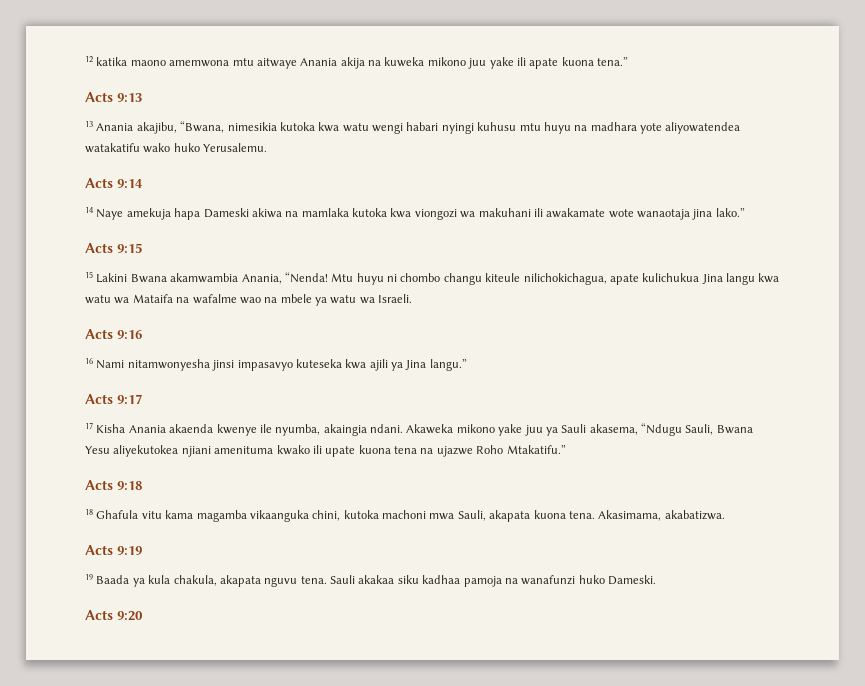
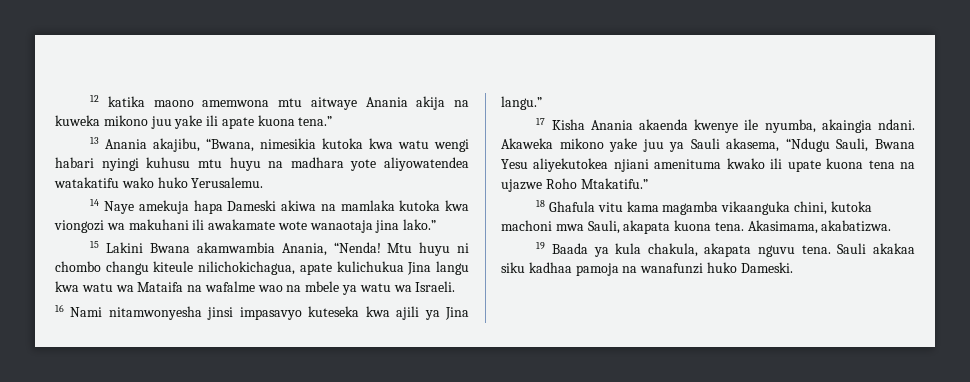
[85,92,142,102] // Acts 9:13 -> (333, 121) none
[85,178,143,188] // Acts 9:14 -> (264, 182) none
[85,243,142,253] // Acts 9:15 -> (437, 224) none
[85,329,142,339] // Acts 9:16 -> (456, 286) none
[85,394,142,404] // Acts 9:17 -> (542, 103) none
[85,480,142,490] // Acts 9:18 -> (648, 183) none
[85,545,142,555] // Acts 9:19 -> (892, 226) none
[85,610,143,621] // Acts 9:20 -> (793, 267) none

